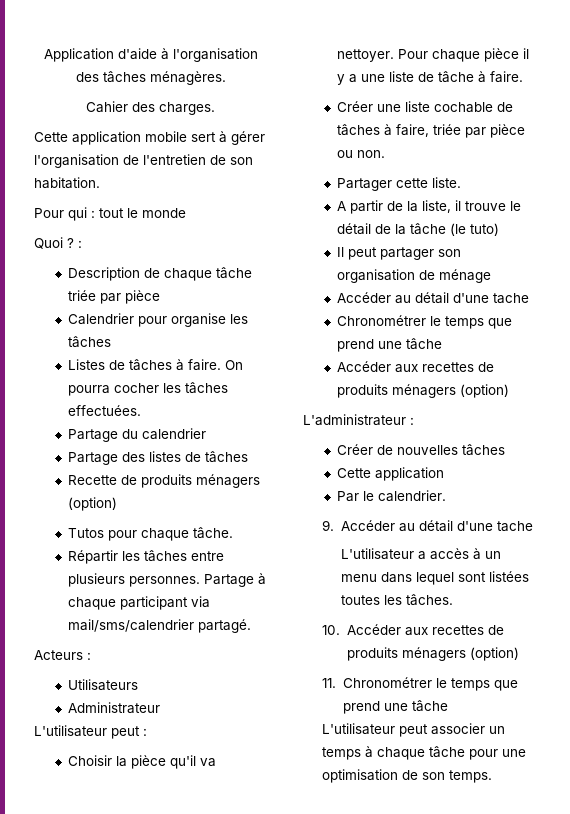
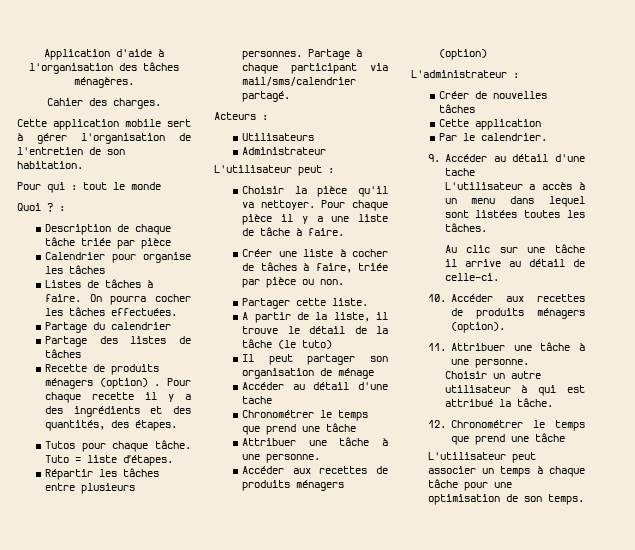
(117, 504) none -> [154,378,191,386] [45,392,192,403] [45,406,191,417] [45,420,178,431] . Pour chaque recette il y a des ingrédients et des quantités, des étapes.
(233, 533) none -> [45,455,174,466] Tuto = liste d’étapes.
[433,102,493,113] cochable -> [339,249,388,257] à cocher
(442, 344) none -> [242,437,388,446] [242,454,321,463] // Attribuer une tâche à une personne.
(453, 600) none -> [444,244,585,253] [444,259,585,267] [444,273,499,281] // Au clic sur une tâche il arrive au détail de celle-ci.
[469,647,519,661] [321,678,336,688] (option) // 11. -> [451,322,506,333] [427,342,585,351] [451,359,530,368] [444,371,541,379] [444,385,585,396] [444,398,553,407] [427,420,446,428] (option). // 11. Attribuer une tâche à une personne. // Choisir un autre utilisateur à qui est attribué la tâche. // 12.

